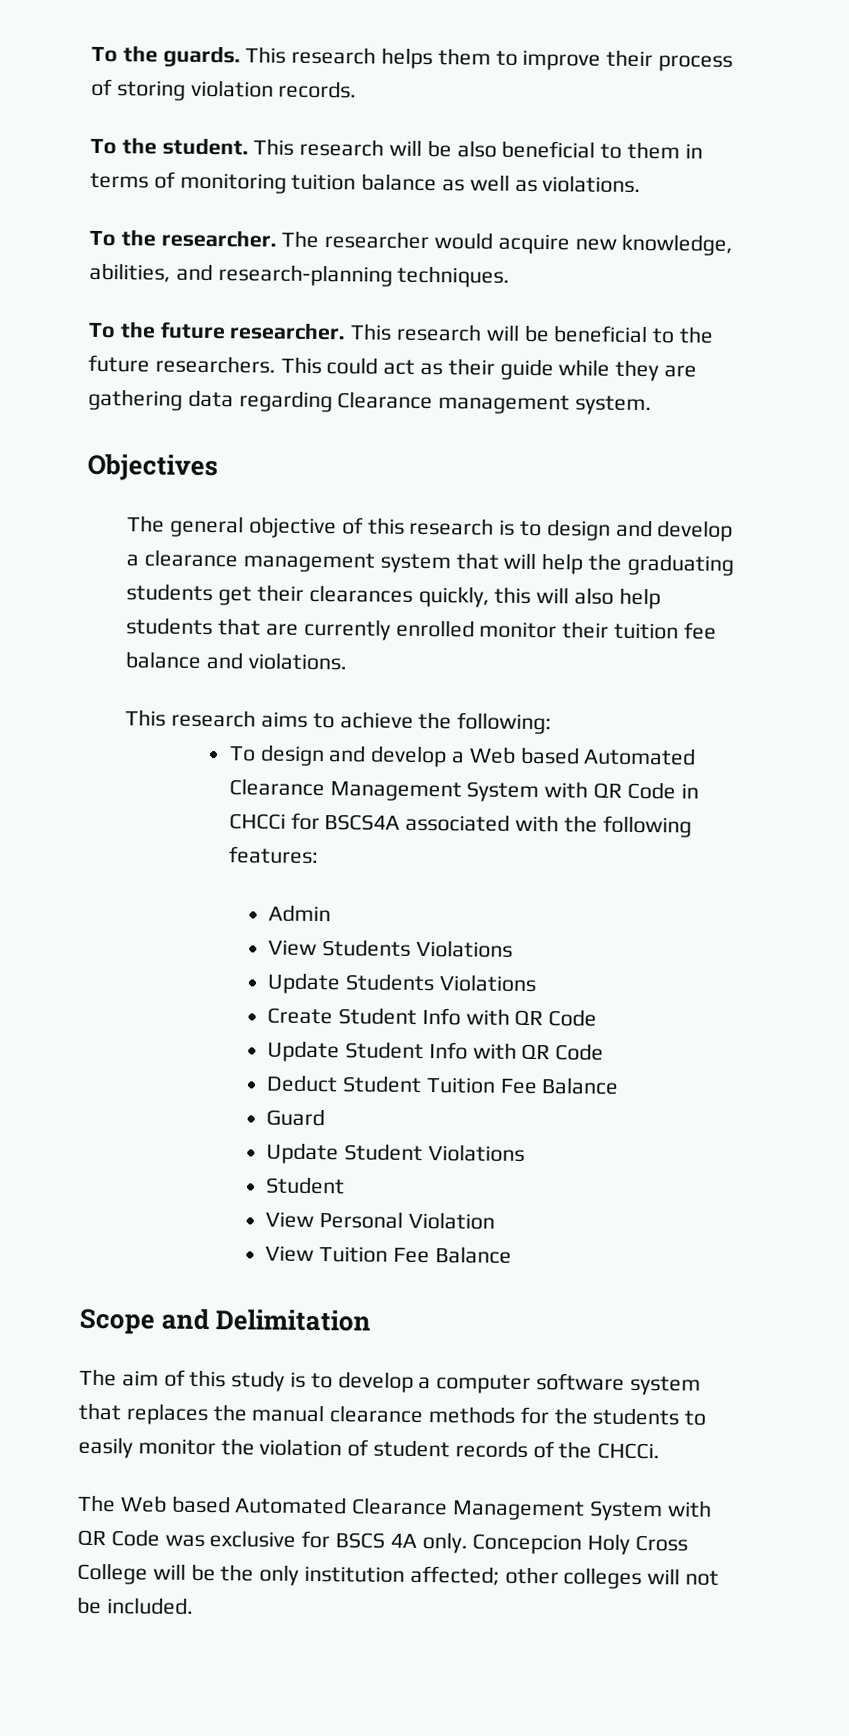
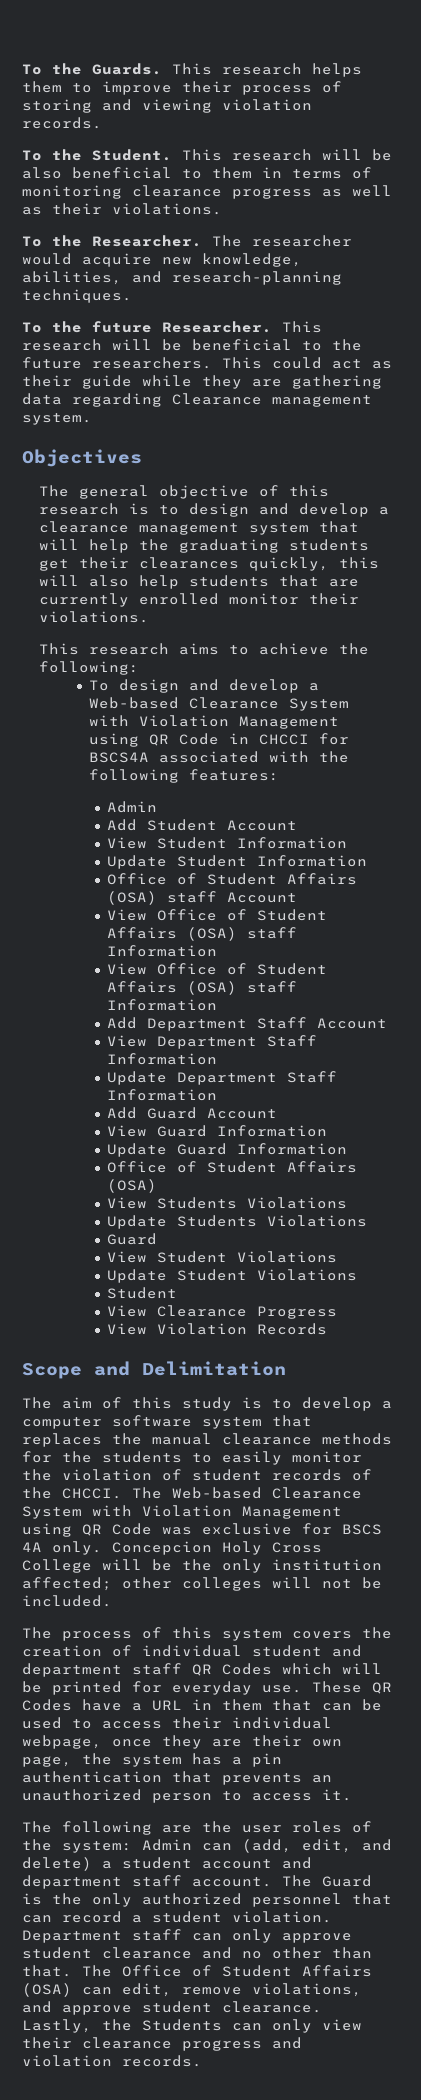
[91,45,241,68] To the guards. -> [22,63,162,75] To the Guards.
(186, 90) none -> [102,99,212,113] and viewing
[161,137,249,156] student. -> [92,149,172,161] Student.
[291,173,438,192] tuition balance -> [132,185,312,199] clearance progress
(538, 186) none -> [52,203,102,215] their
[160,229,277,248] researcher. -> [92,235,202,247] Researcher.
[229,322,347,341] researcher. -> [162,321,272,333] Researcher.
[614,622,717,640] [125,651,244,670] tuition fee balance and -> (360, 599) none
[468,746,697,766] [228,778,589,803] Web based Automated Clearance Management System with -> [89,697,350,711] [89,715,340,729] [89,733,140,747] Web-based Clearance System with Violation Management using
[228,813,286,830] CHCCi -> [259,734,310,745] CHCCI
(332, 913) none -> [106,819,297,831] [106,837,347,849] [106,855,367,869] [106,873,357,885] [106,891,297,905] [106,909,327,921] [106,927,297,941] [106,945,217,957] [106,963,327,975] [106,981,297,995] [106,999,217,1011] [106,1017,387,1031] [106,1035,317,1049] [106,1053,217,1065] [106,1071,337,1085] [106,1089,217,1101] [106,1107,277,1119] [106,1125,327,1137] [106,1143,347,1157] [106,1161,357,1173] [106,1179,157,1193] // Add Student Account // View Student Information // Update Student Information // Office of Student Affairs (OSA) staff Account // View Office of Student Affairs (OSA) staff Information // View Office of Student Affairs (OSA) staff Information // Add Department Staff Account // View Department Staff Information // Update Department Staff Information // Add Guard Account // View Guard Information // Update Guard Information // Office of Student Affairs (OSA)
[267,1007,598,1027] [267,1040,605,1063] [266,1074,620,1095] [266,1108,326,1127] Create Student Info with QR Code // Update Student Info with QR Code // Deduct Student Tuition Fee Balance // Guard -> [106,1233,157,1245] [106,1251,337,1263] Guard // View Student Violations
[318,1211,495,1230] [265,1245,512,1264] Personal Violation // View Tuition Fee Balance -> [156,1305,337,1319] [106,1323,327,1335] Clearance Progress // View Violation Records
[597,1442,661,1460] [78,1494,712,1522] CHCCi. // The Web based Automated Clearance Management System with -> [62,1487,362,1499] [22,1505,342,1519] [22,1523,72,1537] CHCCI. The Web-based Clearance System with Violation Management using
(194, 1606) none -> [22,1627,392,1641] [22,1645,362,1657] [22,1663,382,1677] [22,1681,392,1695] [22,1699,382,1711] [22,1717,332,1729] [22,1735,342,1749] [22,1753,282,1767] [22,1771,332,1785] [22,1789,352,1803] [22,1821,372,1835] [22,1839,392,1853] [22,1857,312,1871] [22,1875,372,1889] [22,1893,392,1907] [22,1911,332,1923] [22,1929,352,1943] [22,1947,372,1959] [22,1965,372,1977] [22,1983,362,1997] [22,2001,322,2015] [22,2019,362,2033] [22,2037,302,2051] [22,2055,202,2067] // The process of this system covers the creation of individual student and department staff QR Codes which will be printed for everyday use. These QR Codes have a URL in them that can be used to access their individual webpage, once they are their own page, the system has a pin authentication that prevents an unauthorized person to access it. // The following are the user roles of the system: Admin can (add, edit, and delete) a student account and department staff account. The Guard is the only authorized personnel that can record a student violation. Department staff can only approve student clearance and no other than that. The Office of Student Affairs (OSA) can edit, remove violations, and approve student clearance. Lastly, the Students can only view their clearance progress and violation records.

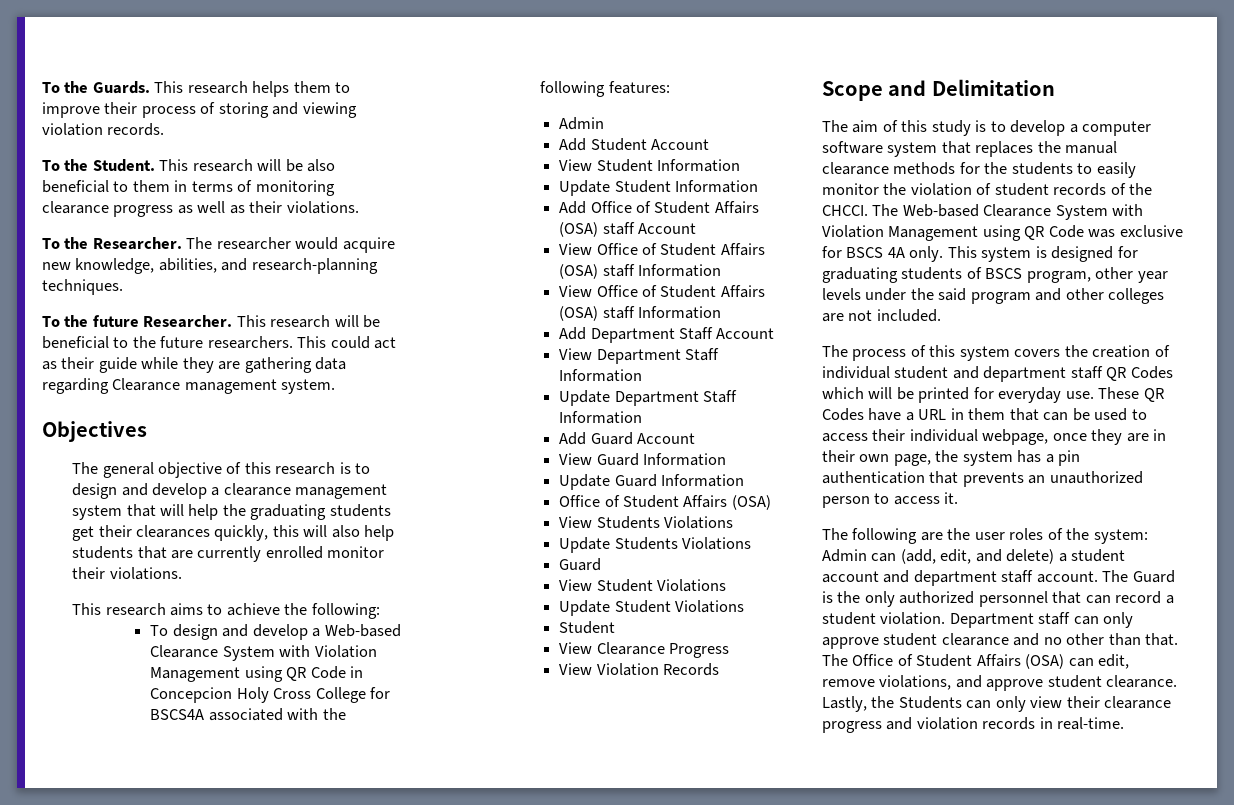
[259,734,310,745] CHCCI -> [150,687,366,703] Concepcion Holy Cross College
(367, 861) none -> [559,201,587,214] Add
[112,1541,322,1555] [22,1559,382,1573] [22,1577,382,1591] Concepcion Holy Cross College will be the only institution affected; other colleges will not be -> [947,246,1138,262] [822,267,1168,283] [822,288,1165,304] [822,310,873,322] This system is designed for graduating students of BSCS program, other year levels under the said program and other colleges are not
(242, 1743) none -> [1153,429,1167,441] in
[122,2055,202,2067] records. -> [982,717,1125,730] records in real-time.

